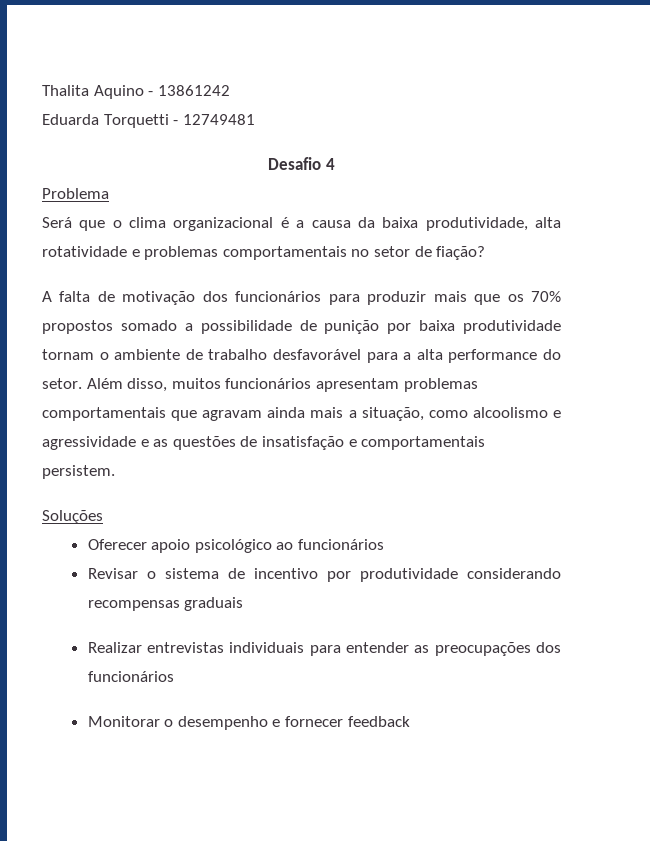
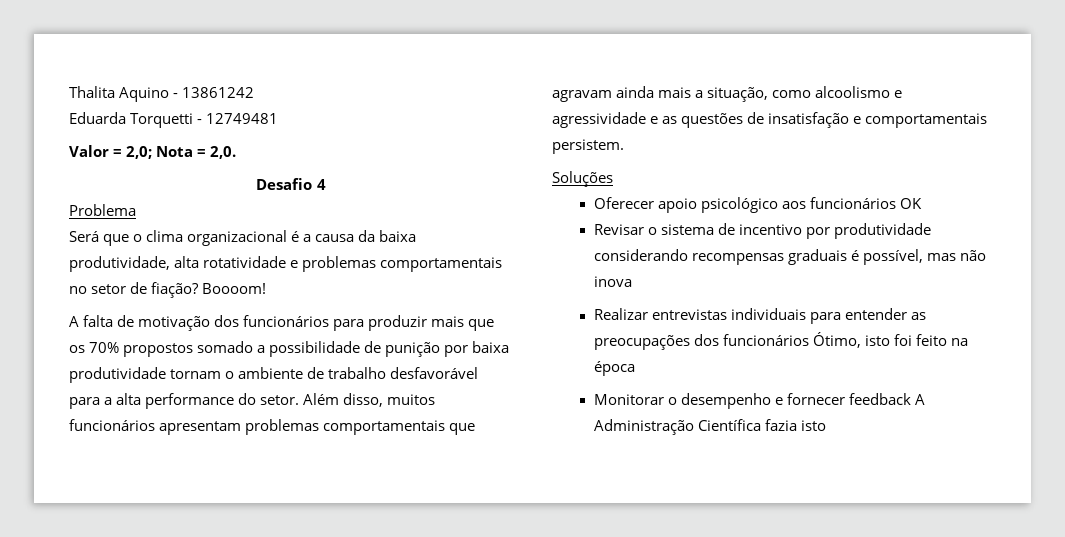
(255, 119) none -> [69,145,237,159] // Valor = 2,0; Nota = 2,0.
(486, 253) none -> [202,283,267,294] Boooom!
[276,539,385,550] ao funcionários -> [782,197,923,209] aos funcionários OK
(244, 604) none -> [851,249,987,265] [593,276,632,287] é possível, mas não inova
(174, 676) none -> [813,332,969,348] [593,361,635,376] Ótimo, isto foi feito na época
(410, 721) none -> [915,394,926,405] [593,419,827,435] A Administração Científica fazia isto

